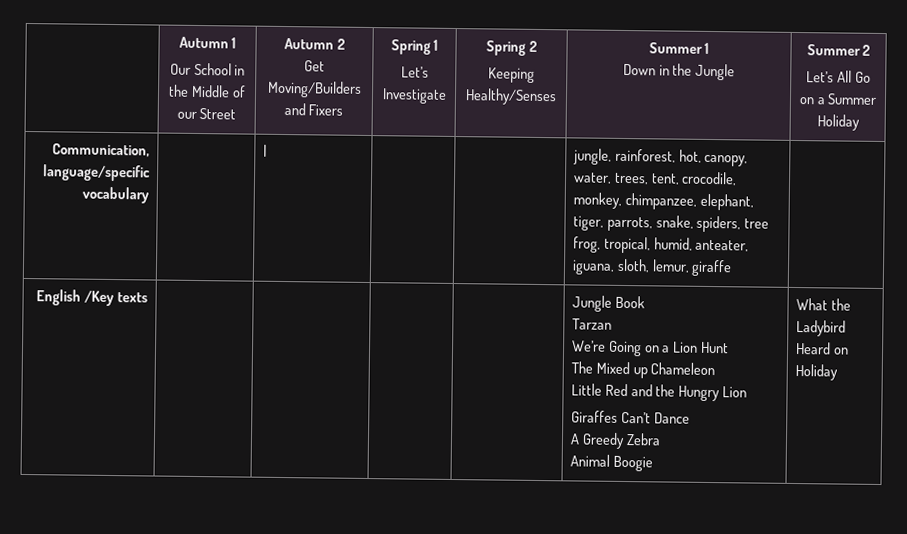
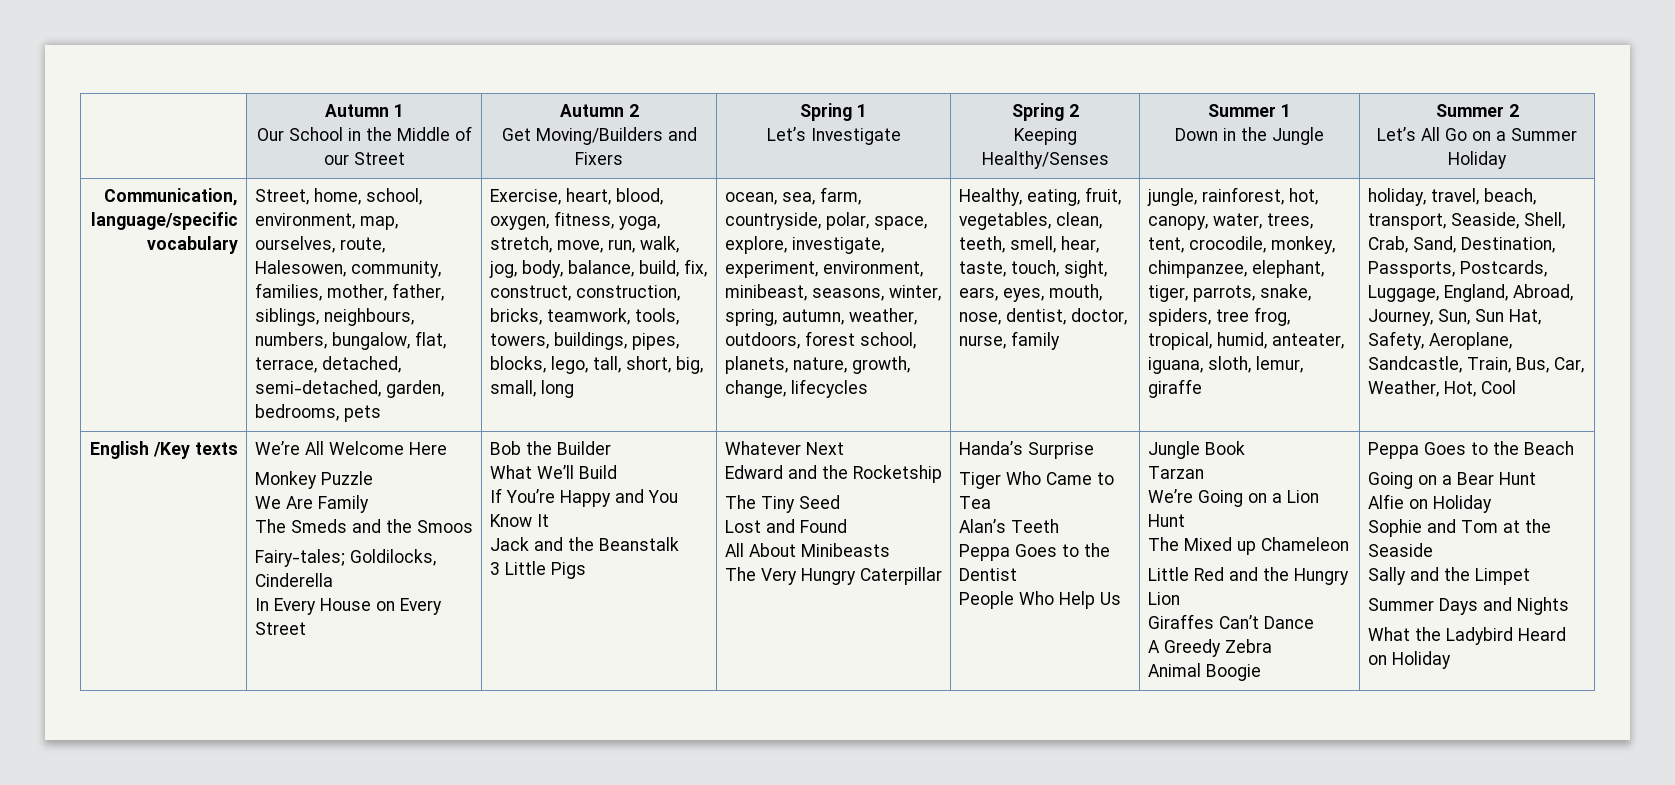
[262,144,267,157] | l | | -> [254,188,422,205] [254,213,398,230] [254,236,385,253] [254,260,441,278] [254,283,444,301] [254,308,414,326] [254,331,446,350] [254,356,401,373] [254,380,444,398] [254,404,381,422] [489,188,663,205] [489,211,660,230] [489,236,679,253] [488,259,707,278] [489,285,680,301] [489,308,679,325] [489,332,679,350] [489,356,703,374] [489,380,574,398] [724,187,861,205] [724,212,927,230] [724,236,884,254] [724,261,923,278] [724,284,941,301] [724,308,917,326] [724,331,916,349] [724,356,910,374] [724,379,868,398] [958,187,1121,206] [958,212,1102,230] [958,236,1099,253] [958,260,1107,278] [958,284,1102,302] [958,308,1127,325] [958,331,1060,350] Street, home, school, environment, map, ourselves, route, Halesowen, community, families, mother, father, siblings, neighbours, numbers, bungalow, flat, terrace, detached, semi-detached, garden, bedrooms, pets | Exercise, heart, blood, oxygen, fitness, yoga, stretch, move, run, walk, jog, body, balance, build, fix, construct, construction, bricks, teamwork, tools, towers, buildings, pipes, blocks, lego, tall, short, big, small, long | ocean, sea, farm, countryside, polar, space, explore, investigate, experiment, environment, minibeast, seasons, winter, spring, autumn, weather, outdoors, forest school, planets, nature, growth, change, lifecycles | Healthy, eating, fruit, vegetables, clean, teeth, smell, hear, taste, touch, sight, ears, eyes, mouth, nose, dentist, doctor, nurse, family
[36,289,149,307] // English /Key texts | | | | -> [1367,188,1536,206] [1367,212,1565,230] [1367,236,1555,253] [1367,260,1547,278] [1367,284,1573,302] [1367,309,1541,326] [1367,331,1512,350] [1367,356,1584,373] [1367,380,1516,397] [90,441,239,459] [254,441,447,455] [254,471,373,489] [254,495,369,513] [254,519,473,533] [254,549,436,567] [254,573,333,587] [254,598,442,615] [254,622,306,635] [489,441,611,455] [489,465,617,479] [489,488,678,507] [489,514,549,527] [489,537,679,551] [489,561,586,579] [724,441,844,455] [724,465,942,483] [724,495,840,513] [724,519,847,533] [724,543,890,557] [724,567,942,585] [958,441,1094,459] [958,471,1114,489] [958,496,991,509] [958,519,1059,533] [958,543,1110,561] [958,568,1017,581] [958,591,1121,609] holiday, travel, beach, transport, Seaside, Shell, Crab, Sand, Destination, Passports, Postcards, Luggage, England, Abroad, Journey, Sun, Sun Hat, Safety, Aeroplane, Sandcastle, Train, Bus, Car, Weather, Hot, Cool // English /Key texts | We’re All Welcome Here // Monkey Puzzle // We Are Family // The Smeds and the Smoos // Fairy-tales; Goldilocks, Cinderella // In Every House on Every Street | Bob the Builder // What We’ll Build // If You’re Happy and You Know It // Jack and the Beanstalk // 3 Little Pigs | Whatever Next // Edward and the Rocketship // The Tiny Seed // Lost and Found // All About Minibeasts // The Very Hungry Caterpillar | Handa’s Surprise // Tiger Who Came to Tea // Alan’s Teeth // Peppa Goes to the Dentist // People Who Help Us
(653, 463) none -> [1367,441,1574,459] [1367,472,1536,489] [1367,494,1492,513] [1367,519,1551,537] [1367,543,1433,557] [1367,567,1530,585] [1367,597,1569,615] Peppa Goes to the Beach // Going on a Bear Hunt // Alfie on Holiday // Sophie and Tom at the Seaside // Sally and the Limpet // Summer Days and Nights //

